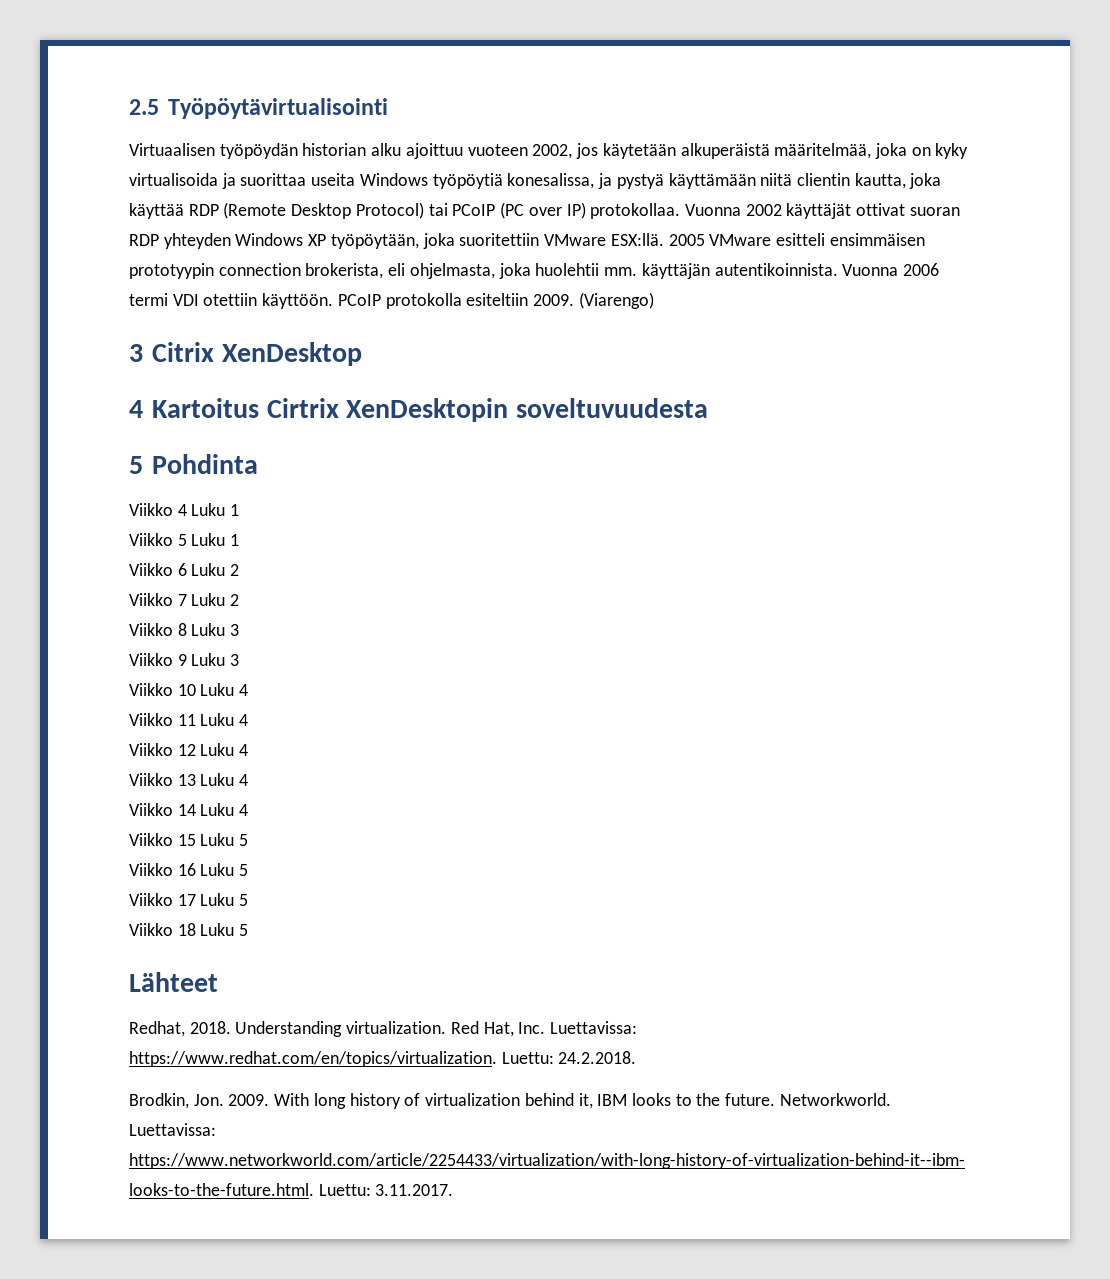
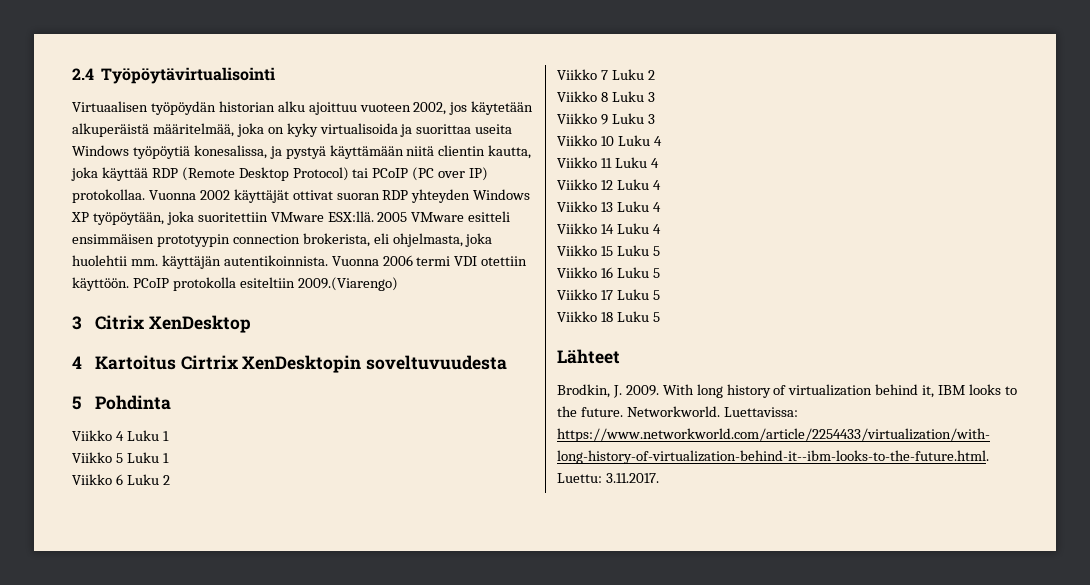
[129,99,159,115] 2.5 -> [72,68,94,80] 2.4
[533,292,654,309] 2009. (Viarengo) -> [297,277,398,291] 2009.(Viarengo)
[129,1021,638,1037] [129,1051,637,1067] // Redhat, 2018. Understanding virtualization. Red Hat, Inc. Luettavissa: https://www.redhat.com/en/topics/virtualization. Luettu: 24.2.2018. -> (620, 356) none
[193,1094,224,1106] Jon. -> [612,385,622,398] J.

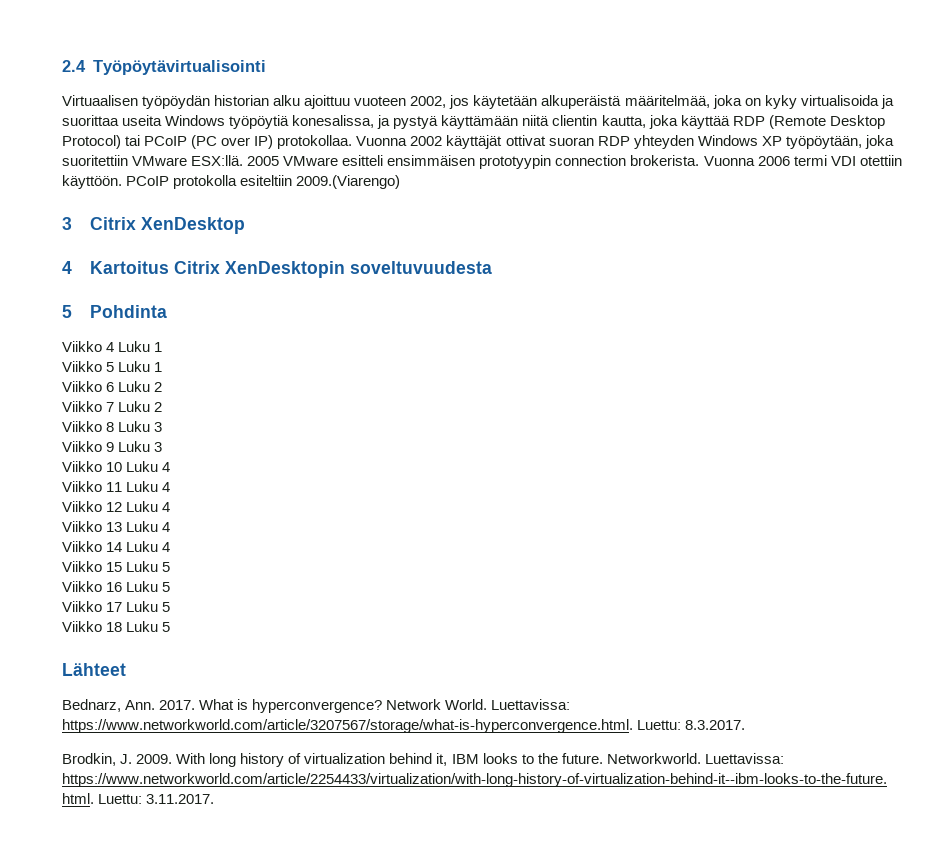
[302,233,493,247] [72,255,328,269] brokerista, eli ohjelmasta, joka huolehtii mm. käyttäjän autentikoinnista. -> [630,155,700,166] brokerista.
[180,355,238,370] Cirtrix -> [174,261,221,274] Citrix
(620, 356) none -> [62,699,571,713] [62,719,746,733] // Bednarz, Ann. 2017. What is hyperconvergence? Network World. Luettavissa: https://www.networkworld.com/article/3207567/storage/what-is-hyperconvergence.html. Luettu: 8.3.2017.

